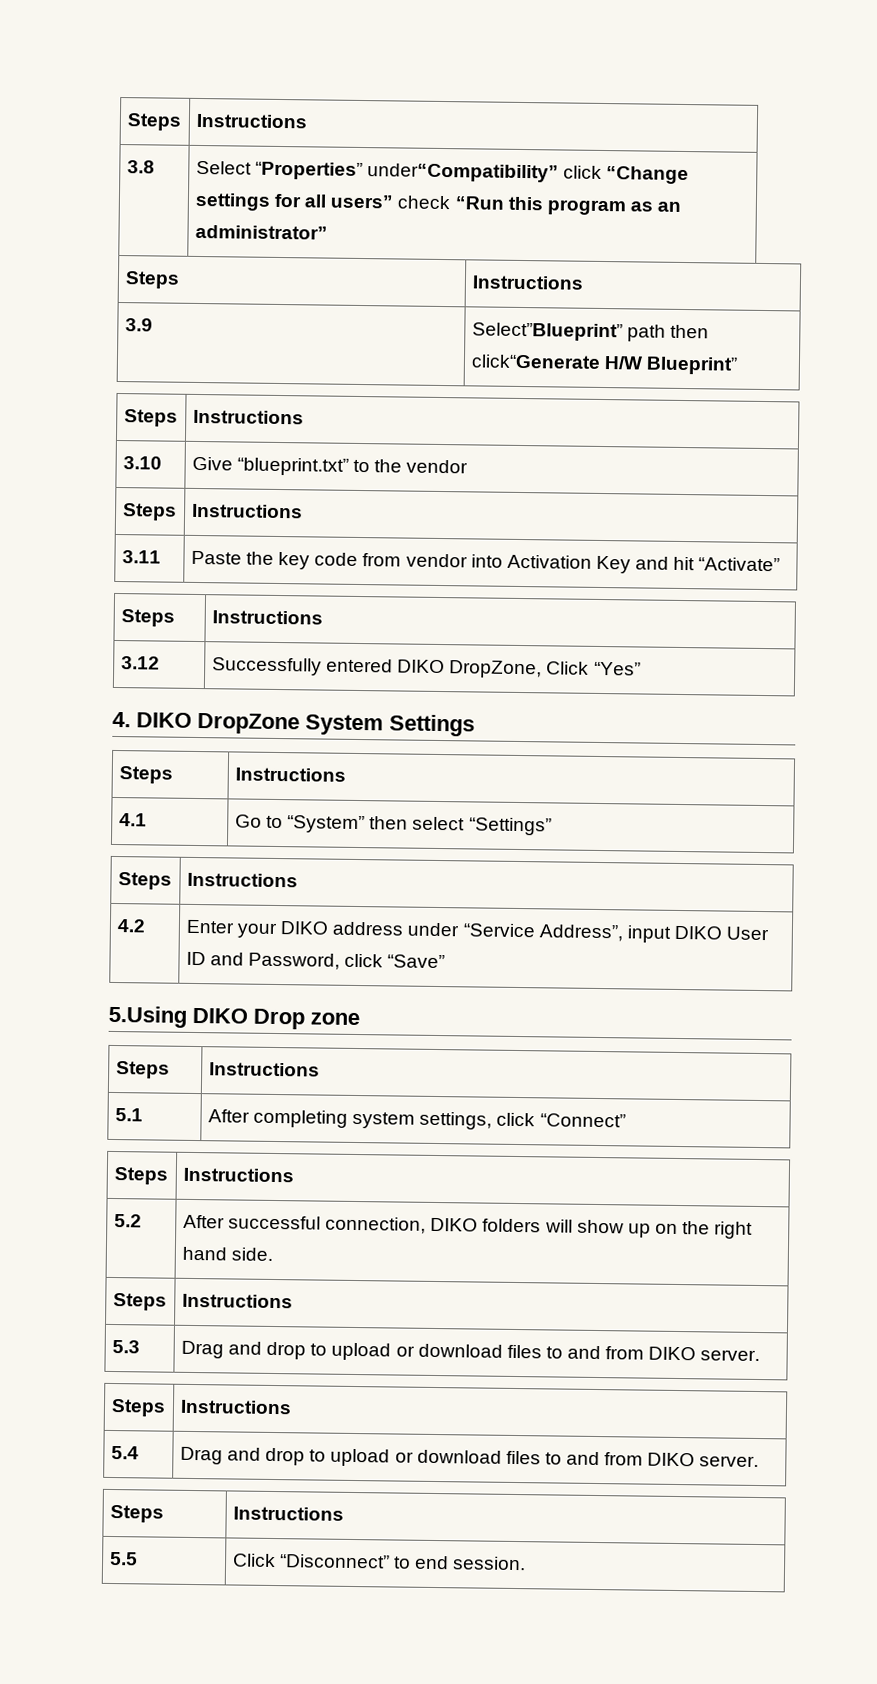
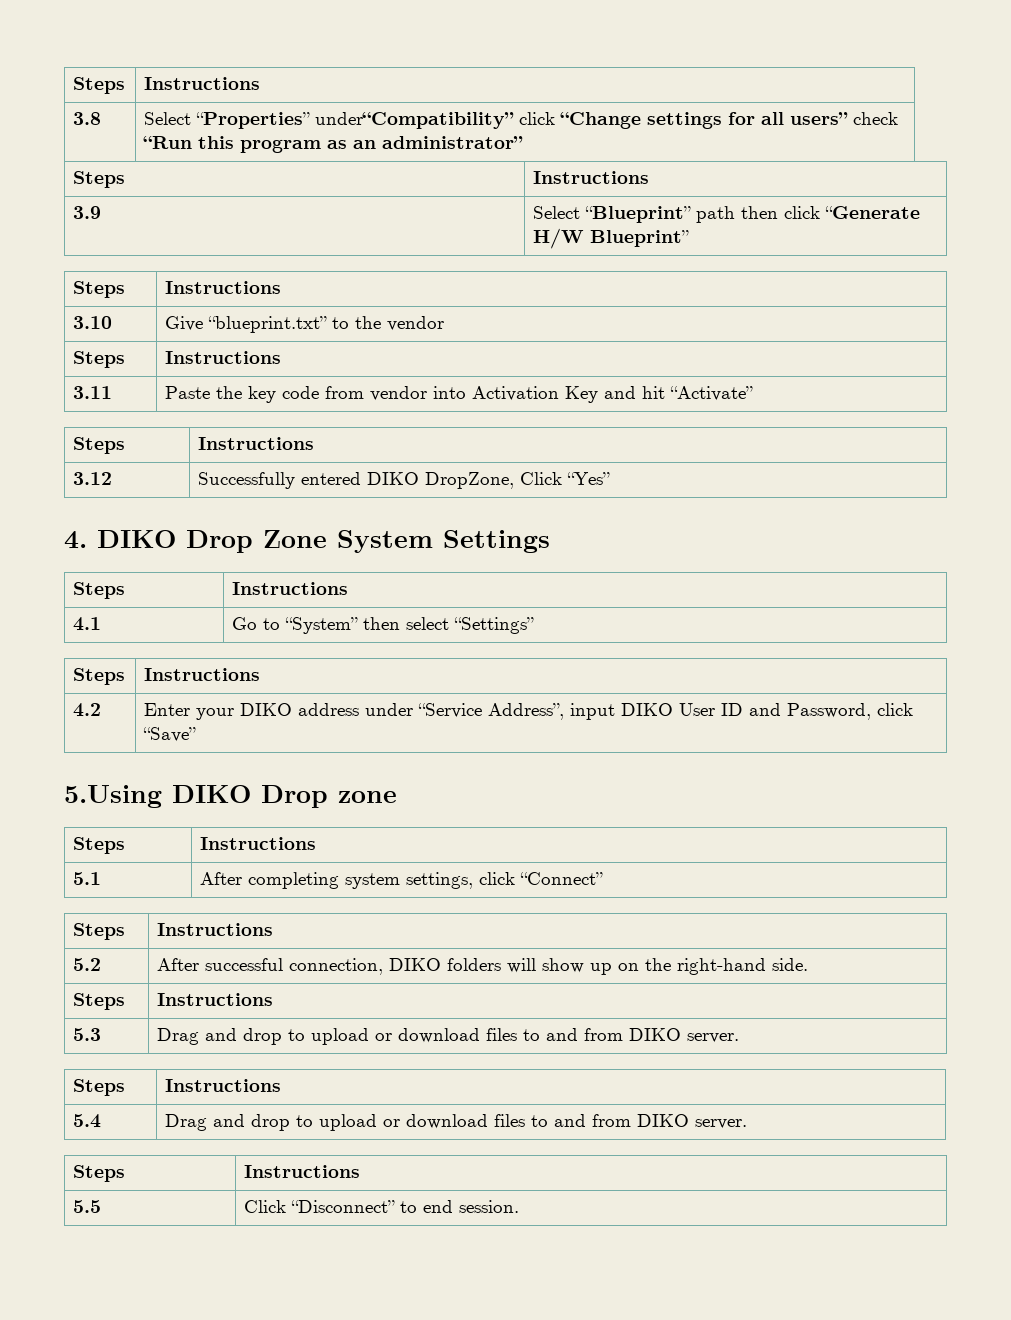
[471,322,710,342] [470,354,601,369] Select”Blueprint” path then click“Generate -> [533,206,921,223] Select “Blueprint” path then click “Generate
[197,713,300,735] DropZone -> [186,530,327,553] Drop Zone
[714,1221,754,1239] [181,1246,227,1261] right hand -> [677,958,767,975] right-hand

